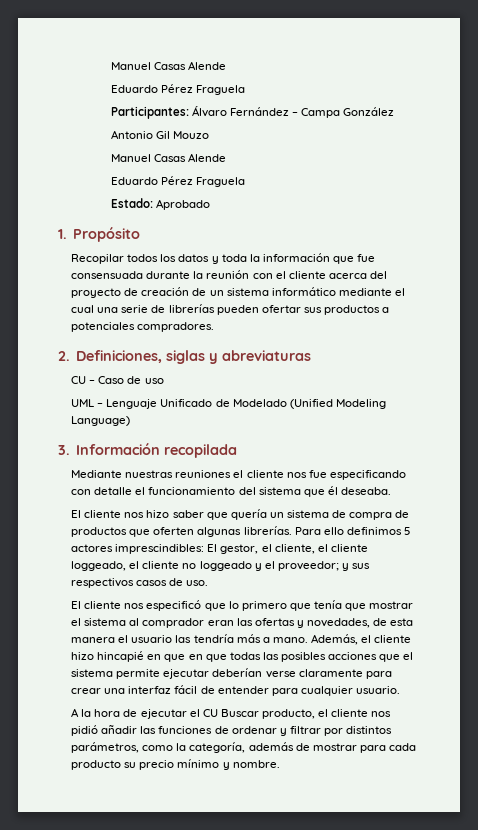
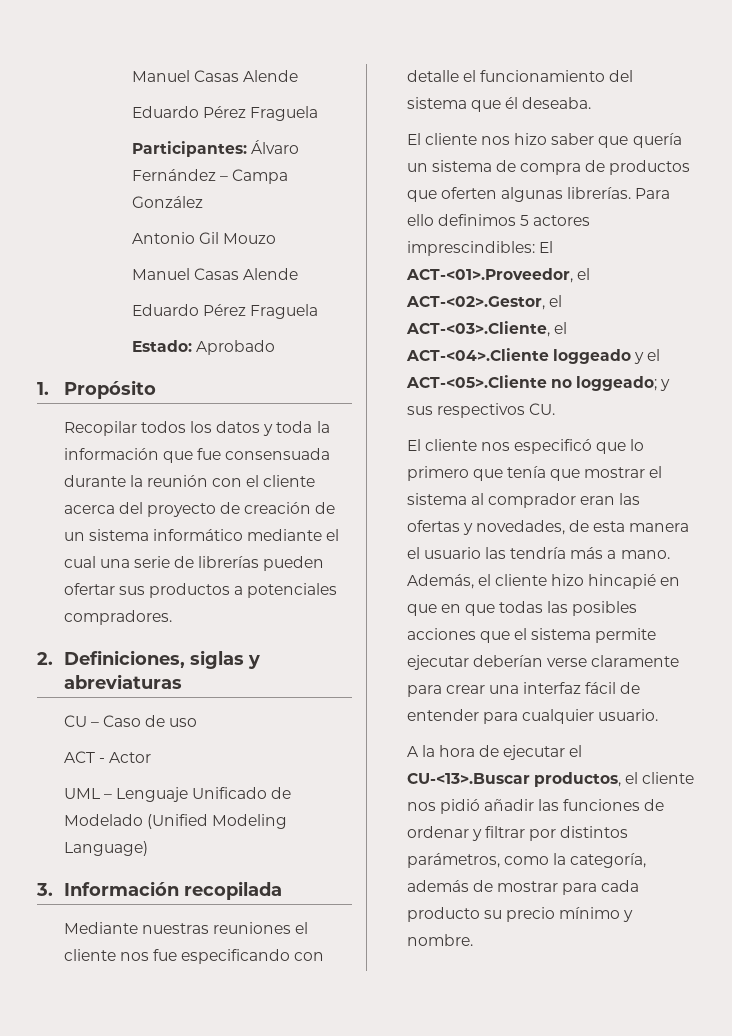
(164, 381) none -> [63,751,151,763] // ACT - Actor
[220,544,368,554] [71,561,371,571] [71,578,209,588] gestor, el cliente, el cliente loggeado, el cliente no loggeado y el proveedor; y sus respectivos casos de uso. -> [405,268,590,283] [405,295,562,310] [405,321,567,337] [405,348,661,364] [405,375,671,391] [406,403,555,418] ACT-<01>.Proveedor, el ACT-<02>.Gestor, el ACT-<03>.Cliente, el ACT-<04>.Cliente loggeado y el ACT-<05>.Cliente no loggeado; y sus respectivos CU.
[202,709,315,719] CU Buscar producto, -> [406,772,621,787] CU-<13>.Buscar productos,

